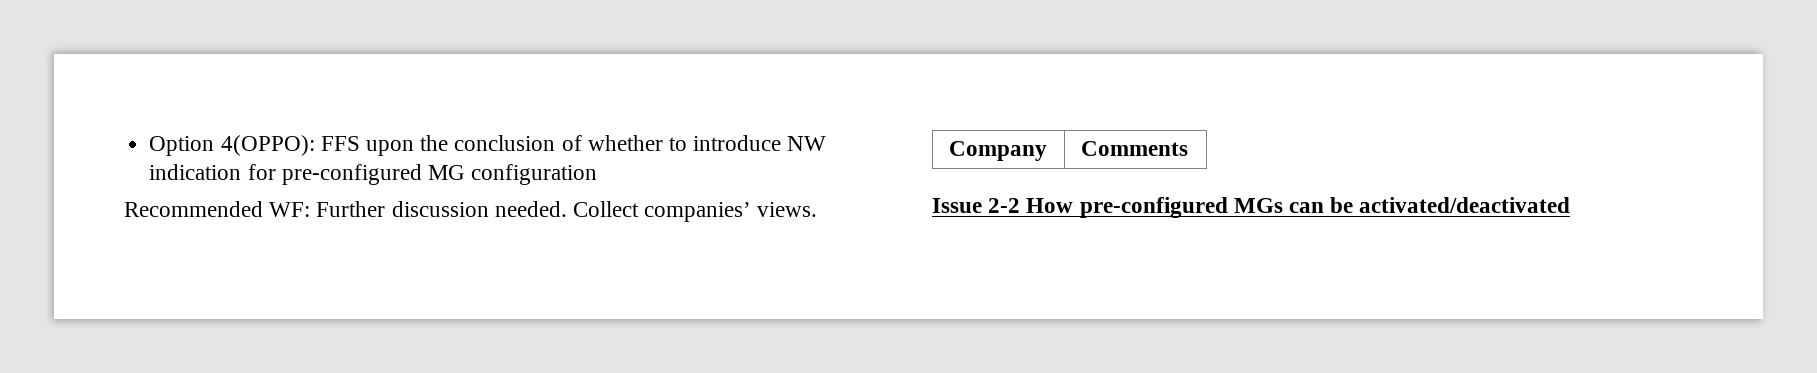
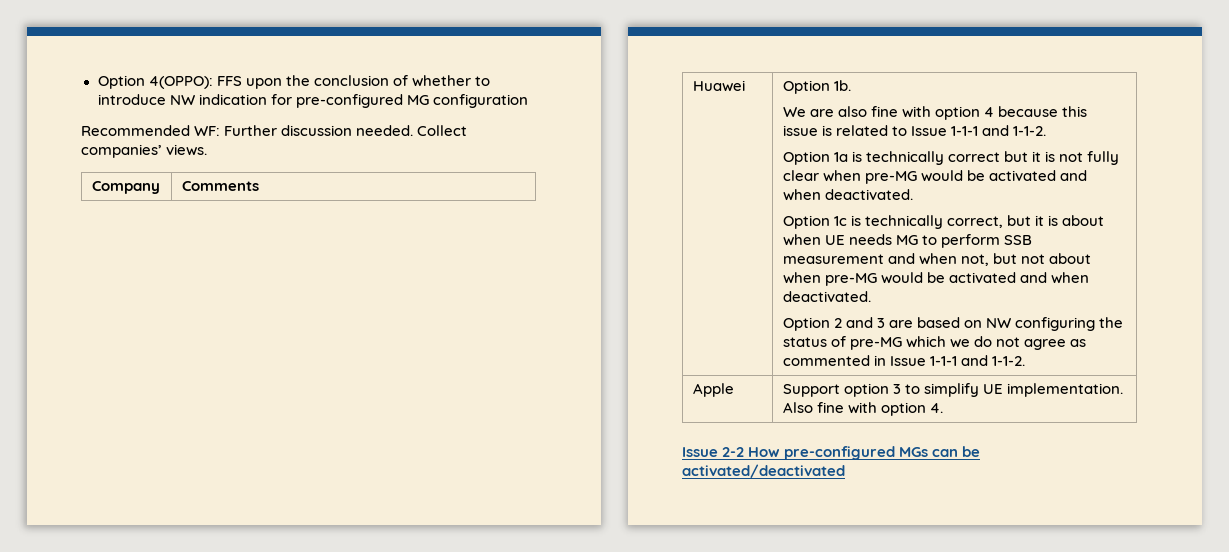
(1188, 148) none -> [692,80,745,92] [782,80,851,94] [782,106,1088,120] [782,125,1047,136] [782,151,1120,165] [782,170,1088,184] [782,189,913,201] [782,215,1105,229] [782,234,1033,248] [782,253,1092,266] [782,272,1090,286] [782,291,871,302] [782,317,1124,331] [782,336,1087,350] [782,355,1026,366] [692,383,734,397] [782,383,1124,397] [782,402,944,416] // Huawei | Option 1b. // We are also fine with option 4 because this issue is related to Issue 1-1-1 and 1-1-2. // Option 1a is technically correct but it is not fully clear when pre-MG would be activated and when deactivated. // Option 1c is technically correct, but it is about when UE needs MG to perform SSB measurement and when not, but not about when pre-MG would be activated and when deactivated. // Option 2 and 3 are based on NW configuring the status of pre-MG which we do not agree as commented in Issue 1-1-1 and 1-1-2. // Apple | Support option 3 to simplify UE implementation. Also fine with option 4.

